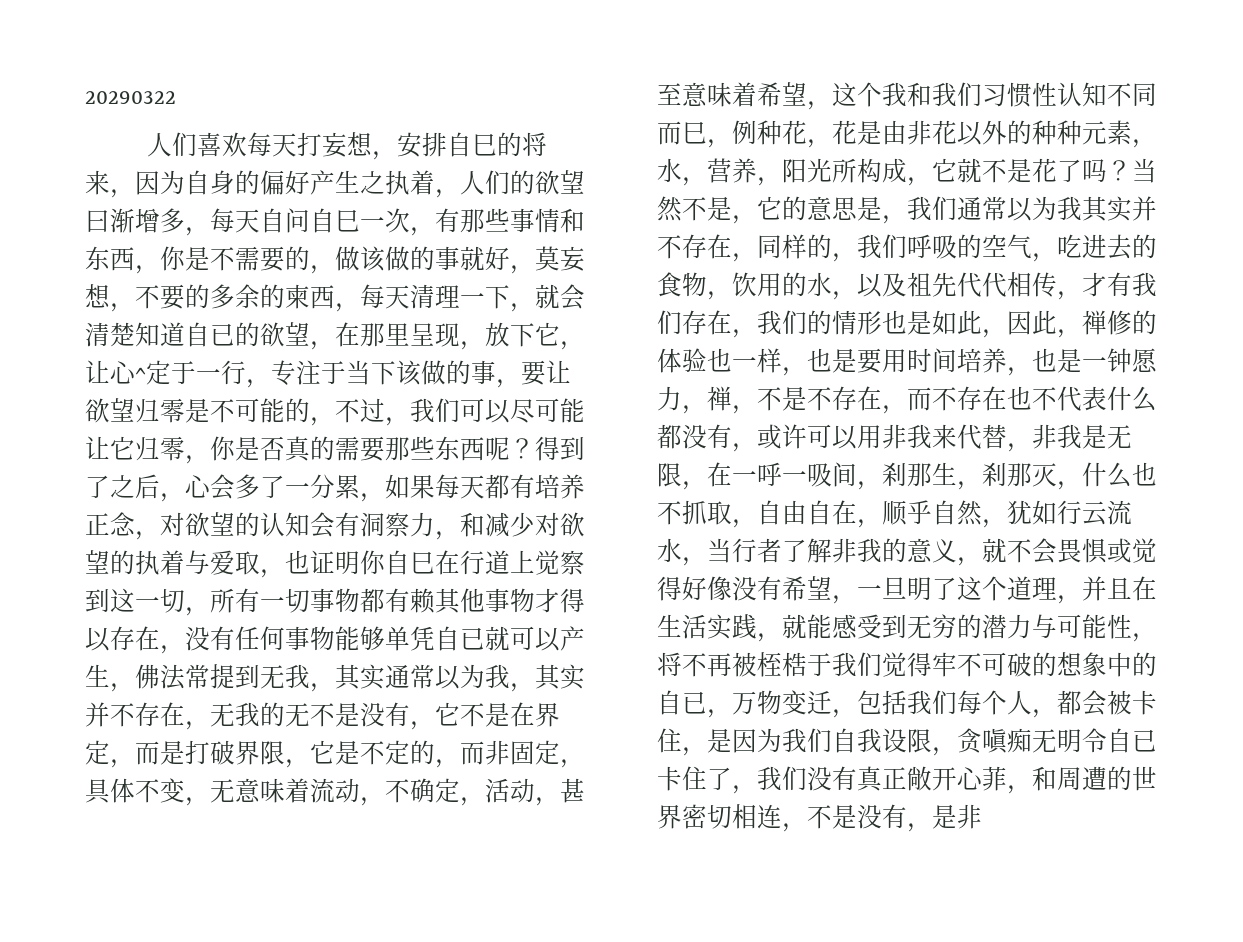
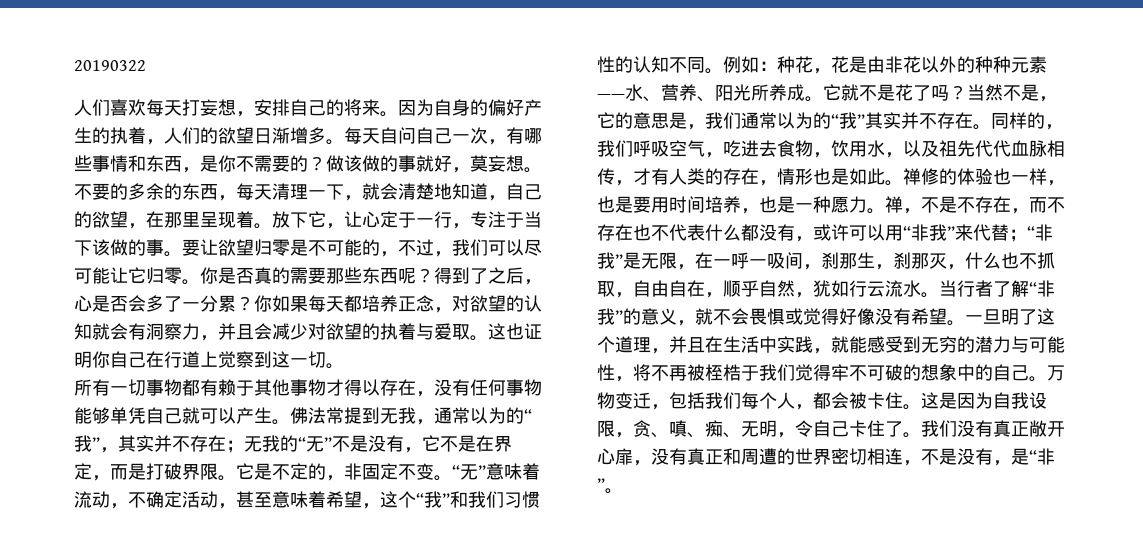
[85,91,176,104] 20290322 -> [74,60,146,71] 20190322
[472,132,548,157] [85,170,135,198] 巳的将来， -> [308,99,398,117] 己的将来。
[360,171,385,194] 之 -> [92,127,110,144] 的
[85,208,210,236] 曰渐增多， -> [254,127,344,145] 日渐增多。
[335,209,360,232] 巳 -> [434,128,452,144] 己
[460,209,485,233] 那 -> [524,128,542,144] 哪
[160,246,210,271] 你是 -> [200,155,236,172] 是你
[310,265,335,274] ， -> [308,156,326,171] ？
[110,303,135,312] ， -> [524,167,542,173] 。
[285,284,310,309] 柬 -> [182,183,200,200] 东
[135,322,235,347] 知道自已 -> [434,183,542,201] 地知道，自己
[460,341,485,350] ， -> [236,211,272,229] 着。
[135,367,146,382] ^ -> (380, 219) none
[496,379,521,388] ， -> [164,251,182,257] 。
[185,455,210,464] ， -> [182,279,200,285] 。
(211, 486) none -> [92,295,128,312] 是否
[360,493,385,502] ， -> [236,295,272,312] ？你
[510,474,535,499] 有 -> (362, 303) none
(310, 524) none -> [92,323,110,340] 就
[460,512,485,537] 和 -> [218,323,272,340] 并且会
[260,569,285,578] ， -> [470,323,506,341] 。这
[410,551,435,574] 巳 -> [128,352,146,368] 己
[185,607,210,616] ， -> [326,363,344,369] 。 //
(435, 601) none -> [236,380,254,396] 于
[460,627,485,650] 已 -> [164,408,182,424] 己
[110,683,135,692] ， -> [272,419,290,425] 。
[335,664,510,690] 其实通常以为我 -> [434,407,532,424] [74,435,100,452] 通常以为的“我”
[185,702,310,730] ，无我的无 -> [226,435,332,453] ；无我的“无”
[285,759,310,768] ， -> [218,475,236,481] 。
[460,740,585,768] [85,778,235,806] 而非固定，具体不变，无 -> [344,463,486,481] 非固定不变。“无”
[460,797,485,806] ， -> (182, 499) none
[882,82,907,107] 我 -> [416,491,450,508] “我”
(1057, 94) none -> [615,56,633,73] 的
[657,120,757,148] 而巳，例 -> [705,56,777,74] 。例如：
[1132,139,1157,148] [657,158,932,186] ，水，营养，阳光所构成， -> [597,84,823,102] ——水、营养、阳光所养成。
[1057,196,1157,222] [657,234,757,262] 我其实并不存在， -> [813,112,991,130] 的“我”其实并不存在。
[957,234,982,259] 的 -> (669, 149) none
[1132,234,1157,259] 的 -> (777, 148) none
[782,272,807,297] 的 -> (867, 149) none
(1007, 284) none -> [1011,140,1047,157] 血脉
[1132,272,1157,297] [657,310,832,338] 我们存在，我们的 -> [669,168,777,186] 人类的存在，
[982,310,1082,338] ，因此， -> [885,180,903,186] 。
[1107,348,1157,373] [657,386,707,414] 钟愿力， -> [813,196,885,214] 种愿力。
[882,424,1082,452] 非我来代替，非我 -> [903,224,1053,242] [597,252,623,269] “非我”来代替；“非我”
[682,557,707,566] ， -> [921,292,939,298] 。
[832,538,882,563] 非我 -> [1029,280,1055,297] [597,308,623,325] “非我”
[832,595,857,604] ， -> [947,320,965,326] 。
(707, 626) none -> [759,336,777,353] 中
[682,691,732,718] 已， -> [1011,365,1047,382] 己。
[682,728,1157,756] [657,766,757,794] ，是因为我们自我设限，贪嗔痴无明令自已卡住了， -> [903,392,1047,410] [597,420,921,438] 。这是因为自我设限，贪、嗔、痴、无明，令自己卡住了。
[982,766,1032,794] 菲， -> [615,448,723,466] 扉，没有真正
[957,804,982,829] 非 -> [1029,448,1055,465] [597,478,623,494] “非”。

